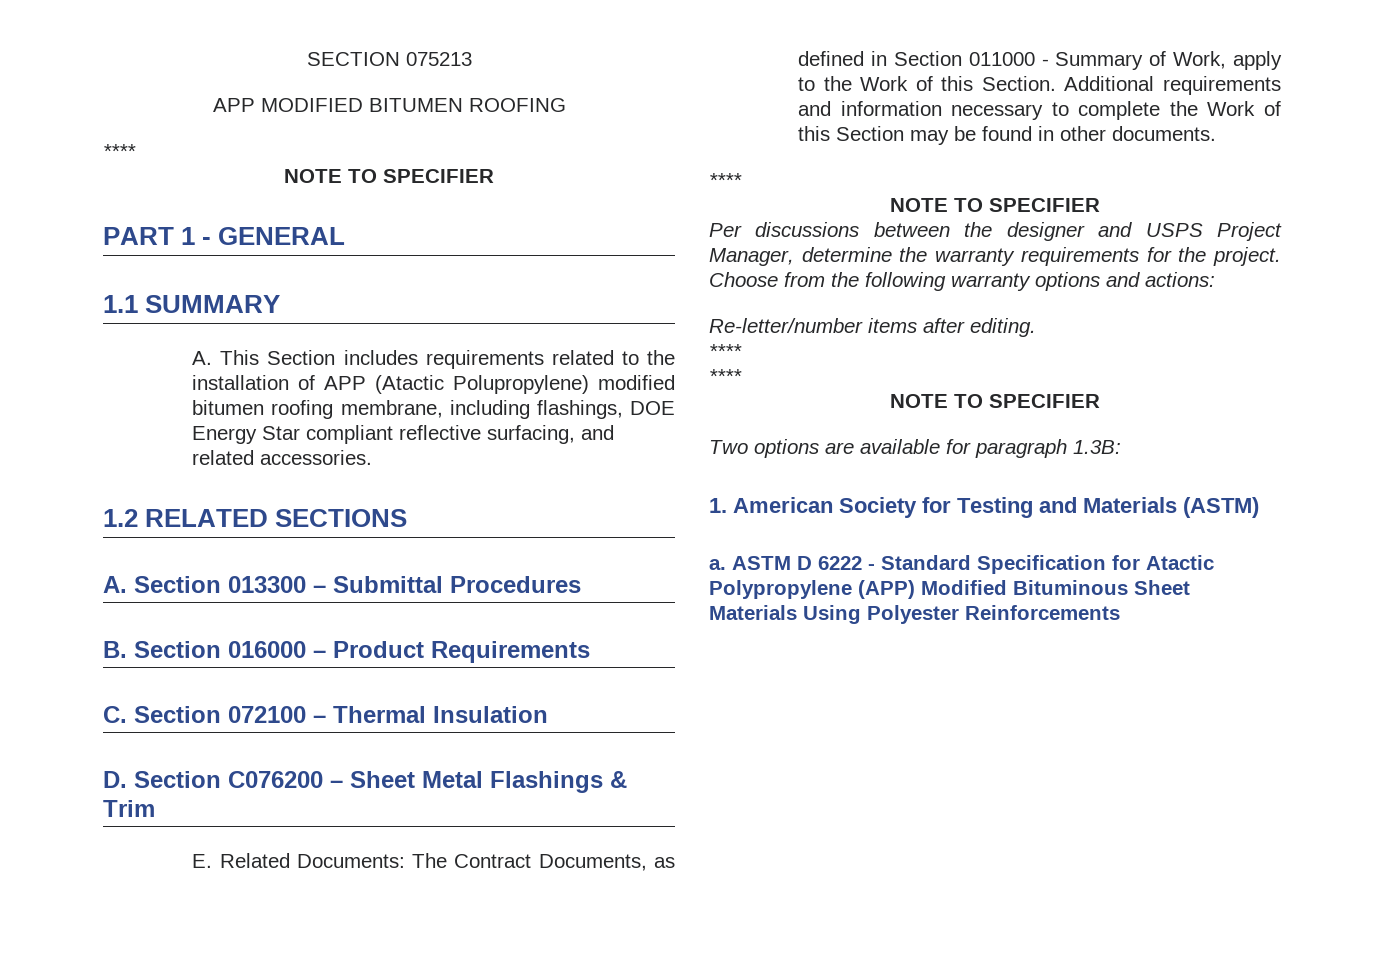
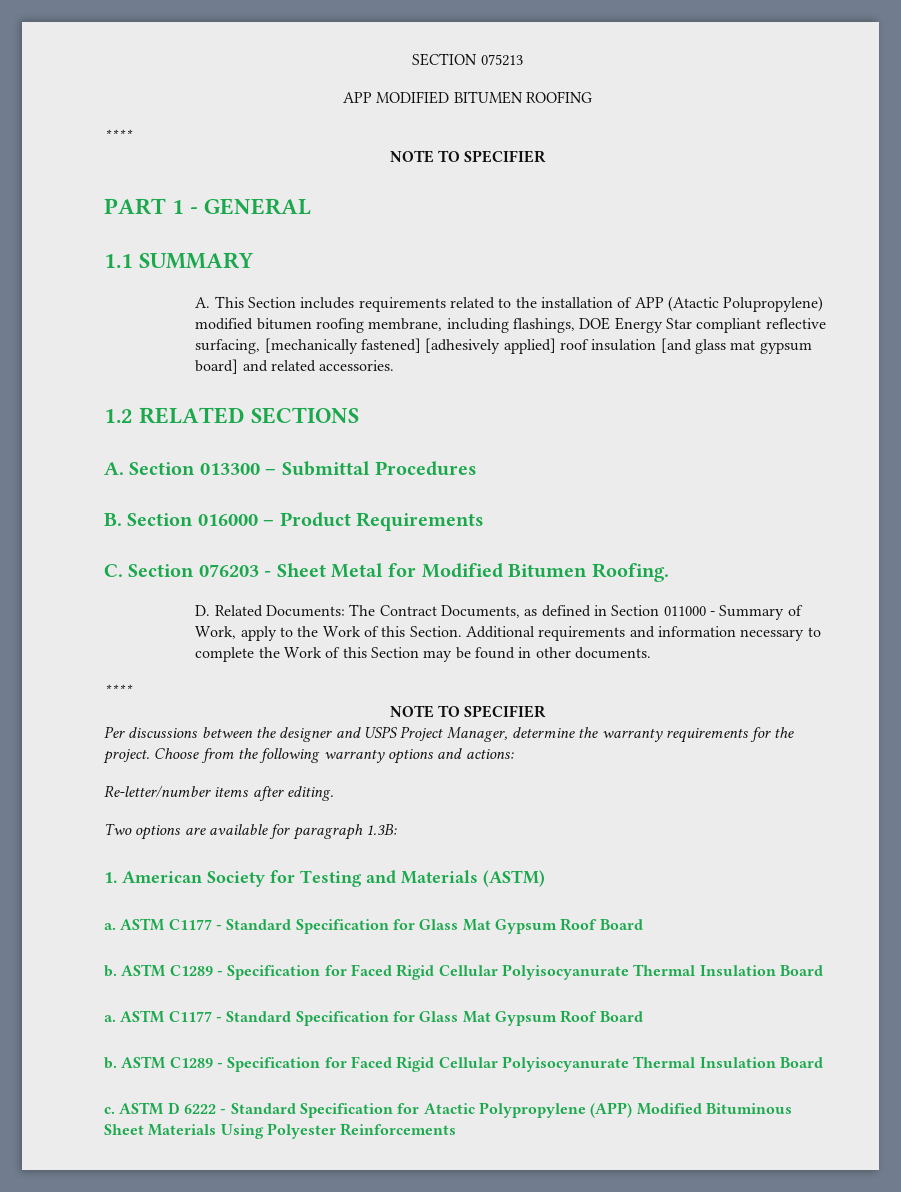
(576, 434) none -> [264,338,812,354] [195,359,239,374] [mechanically fastened] [adhesively applied] roof insulation [and glass mat gypsum board]
[228,706,548,723] [103,771,627,793] [103,800,155,817] [192,854,213,868] 072100 – Thermal Insulation // D. Section C076200 – Sheet Metal Flashings & Trim // E. -> [198,563,669,582] [195,605,211,616] 076203 - Sheet Metal for Modified Bitumen Roofing. // D.
[709,344,742,358] [709,369,742,383] [890,394,1100,408] // **** // **** // NOTE TO SPECIFIER -> (334, 793) none
(791, 563) none -> [168,918,643,934] [104,964,823,980] [104,1010,643,1026] [104,1056,823,1072] [104,1102,165,1115] C1177 - Standard Specification for Glass Mat Gypsum Roof Board // b. ASTM C1289 - Specification for Faced Rigid Cellular Polyisocyanurate Thermal Insulation Board // a. ASTM C1177 - Standard Specification for Glass Mat Gypsum Roof Board // b. ASTM C1289 - Specification for Faced Rigid Cellular Polyisocyanurate Thermal Insulation Board // c. ASTM

